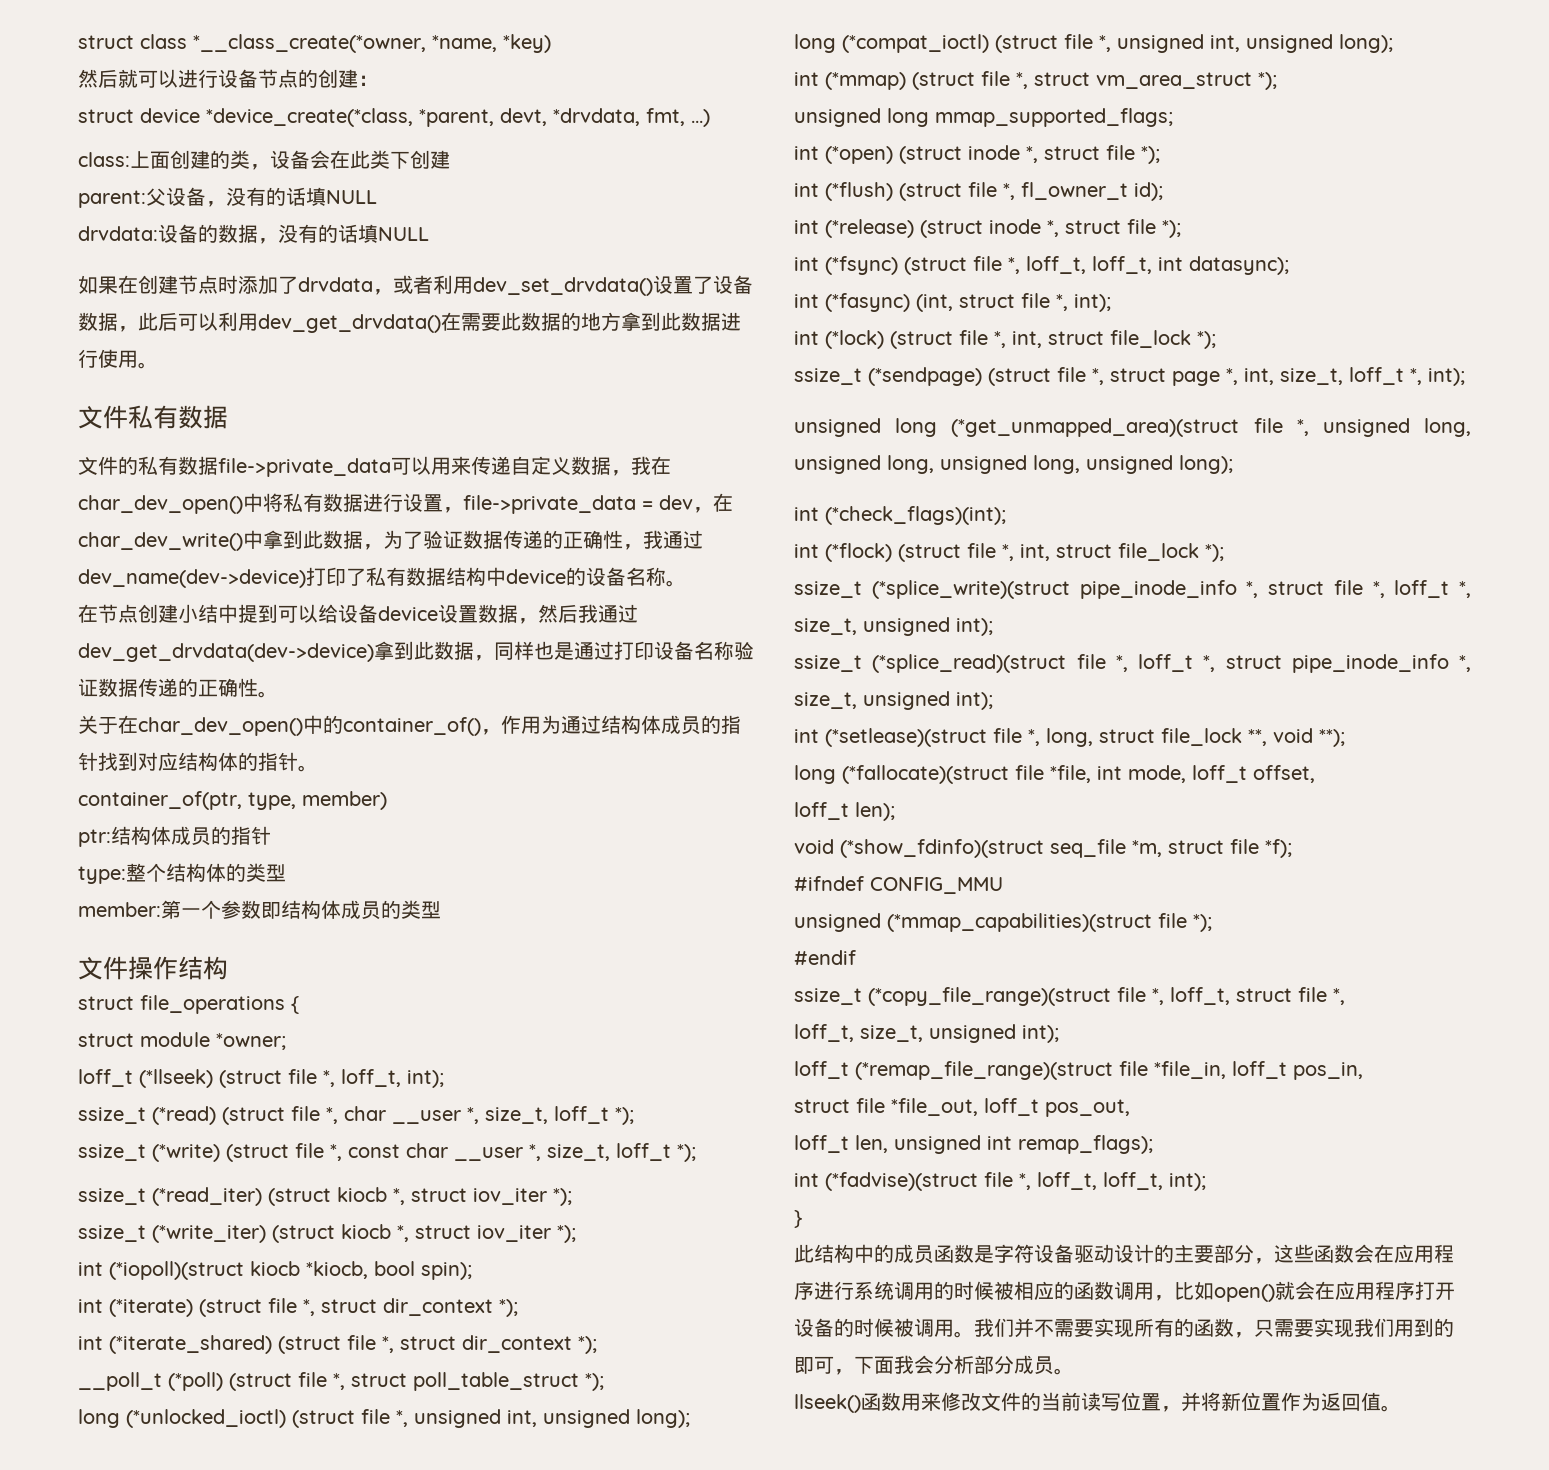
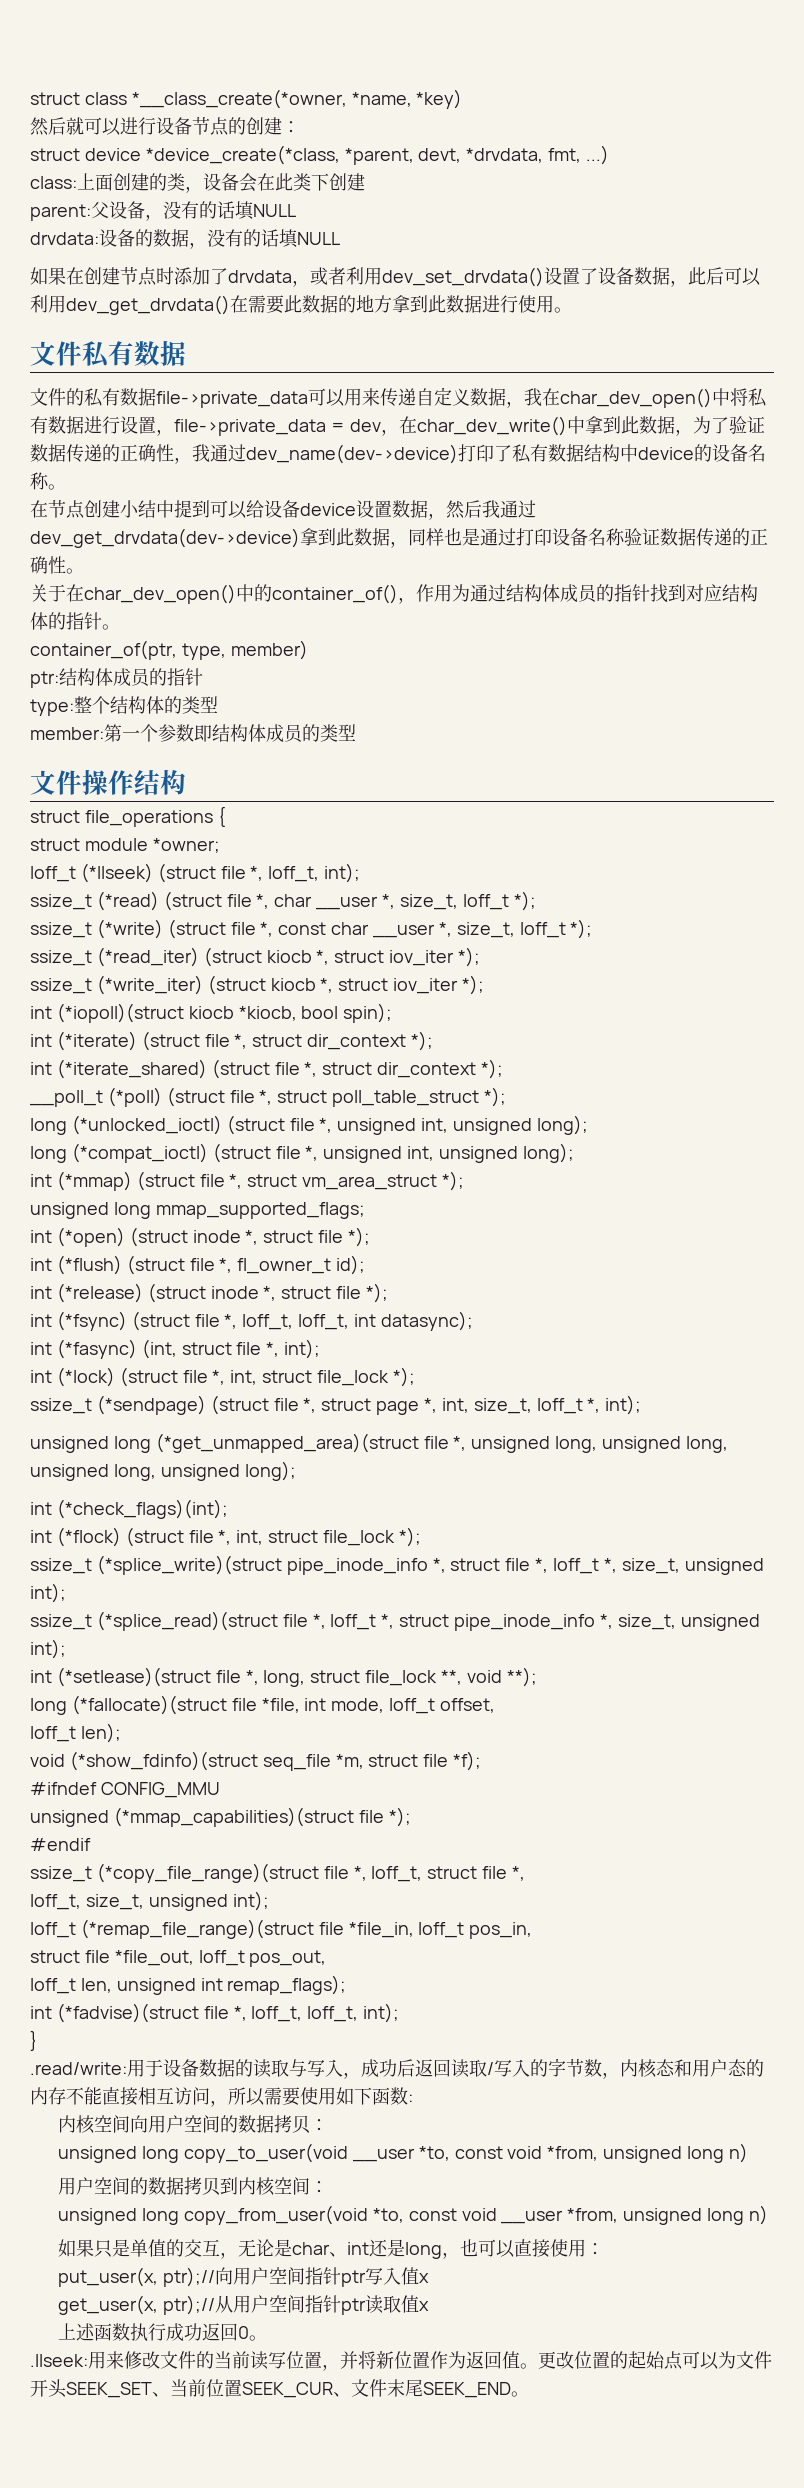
[794,1244,1454,1264] [794,1281,1455,1302] [794,1318,1454,1338] [794,1355,1074,1375] [794,1392,901,1413] 此结构中的成员函数是字符设备驱动设计的主要部分，这些函数会在应用程序进行系统调用的时候被相应的函数调用，比如open()就会在应用程序打开设备的时候被调用。我们并不需要实现所有的函数，只需要实现我们用到的即可，下面我会分析部分成员。 // llseek()函数 -> [30,2058,764,2079] [30,2087,413,2107] [58,2115,329,2134] [58,2143,748,2163] [58,2177,329,2196] [58,2205,768,2225] [58,2239,605,2259] [58,2267,430,2287] [58,2295,430,2315] [58,2323,268,2341] [30,2354,88,2367] .read/write:用于设备数据的读取与写入，成功后返回读取/写入的字节数，内核态和用户态的内存不能直接相互访问，所以需要使用如下函数: // 内核空间向用户空间的数据拷贝： // unsigned long copy_to_user(void __user *to, const void *from, unsigned long n) // 用户空间的数据拷贝到内核空间： // unsigned long copy_from_user(void *to, const void __user *from, unsigned long n) // 如果只是单值的交互，无论是char、int还是long，也可以直接使用： // put_user(x, ptr);//向用户空间指针ptr写入值x // get_user(x, ptr);//从用户空间指针ptr读取值x // 上述函数执行成功返回0。 // .llseek:
(1401, 1408) none -> [538,2351,772,2370] [30,2379,529,2398] 更改位置的起始点可以为文件开头SEEK_SET、当前位置SEEK_CUR、文件末尾SEEK_END。

